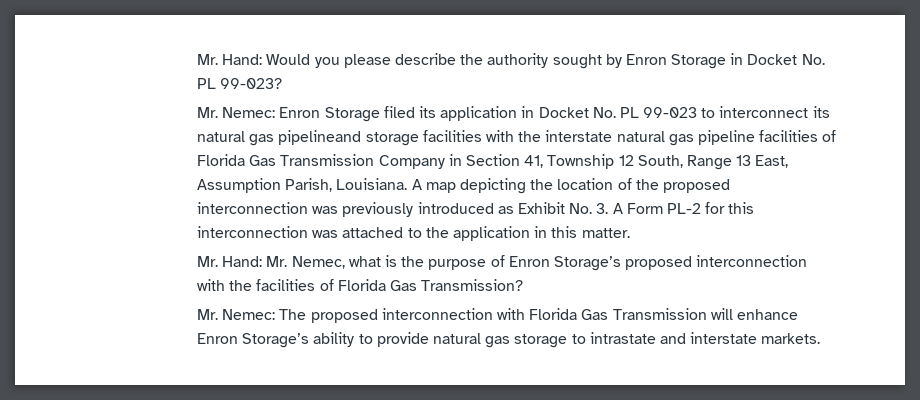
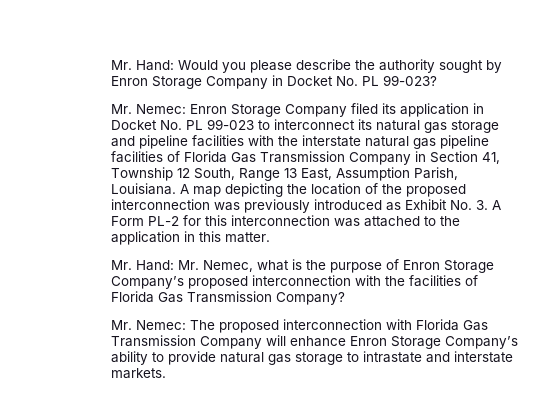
(727, 61) none -> [205,76,268,89] Company
(380, 114) none -> [284,104,347,117] Company
[278,130,419,146] pipelineand storage -> [450,120,499,133] [110,135,188,149] storage and pipeline
[553,256,621,271] Storage’s -> [443,260,494,273] [110,276,184,289] Storage Company’s
[421,279,524,291] Transmission? -> [186,291,345,305] Transmission Company?
(707, 314) none -> [199,336,262,349] Company
[242,333,310,348] Storage’s -> [390,336,518,349] Storage Company’s

